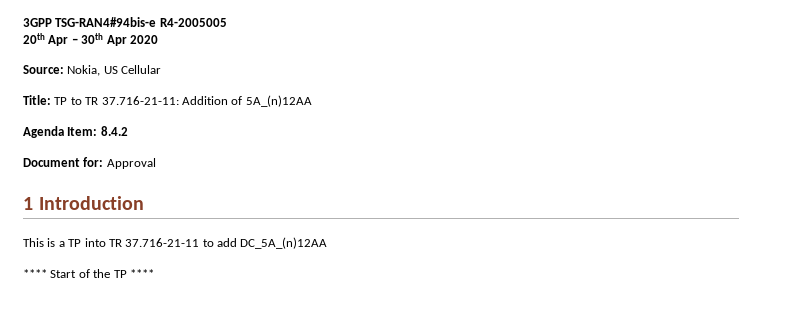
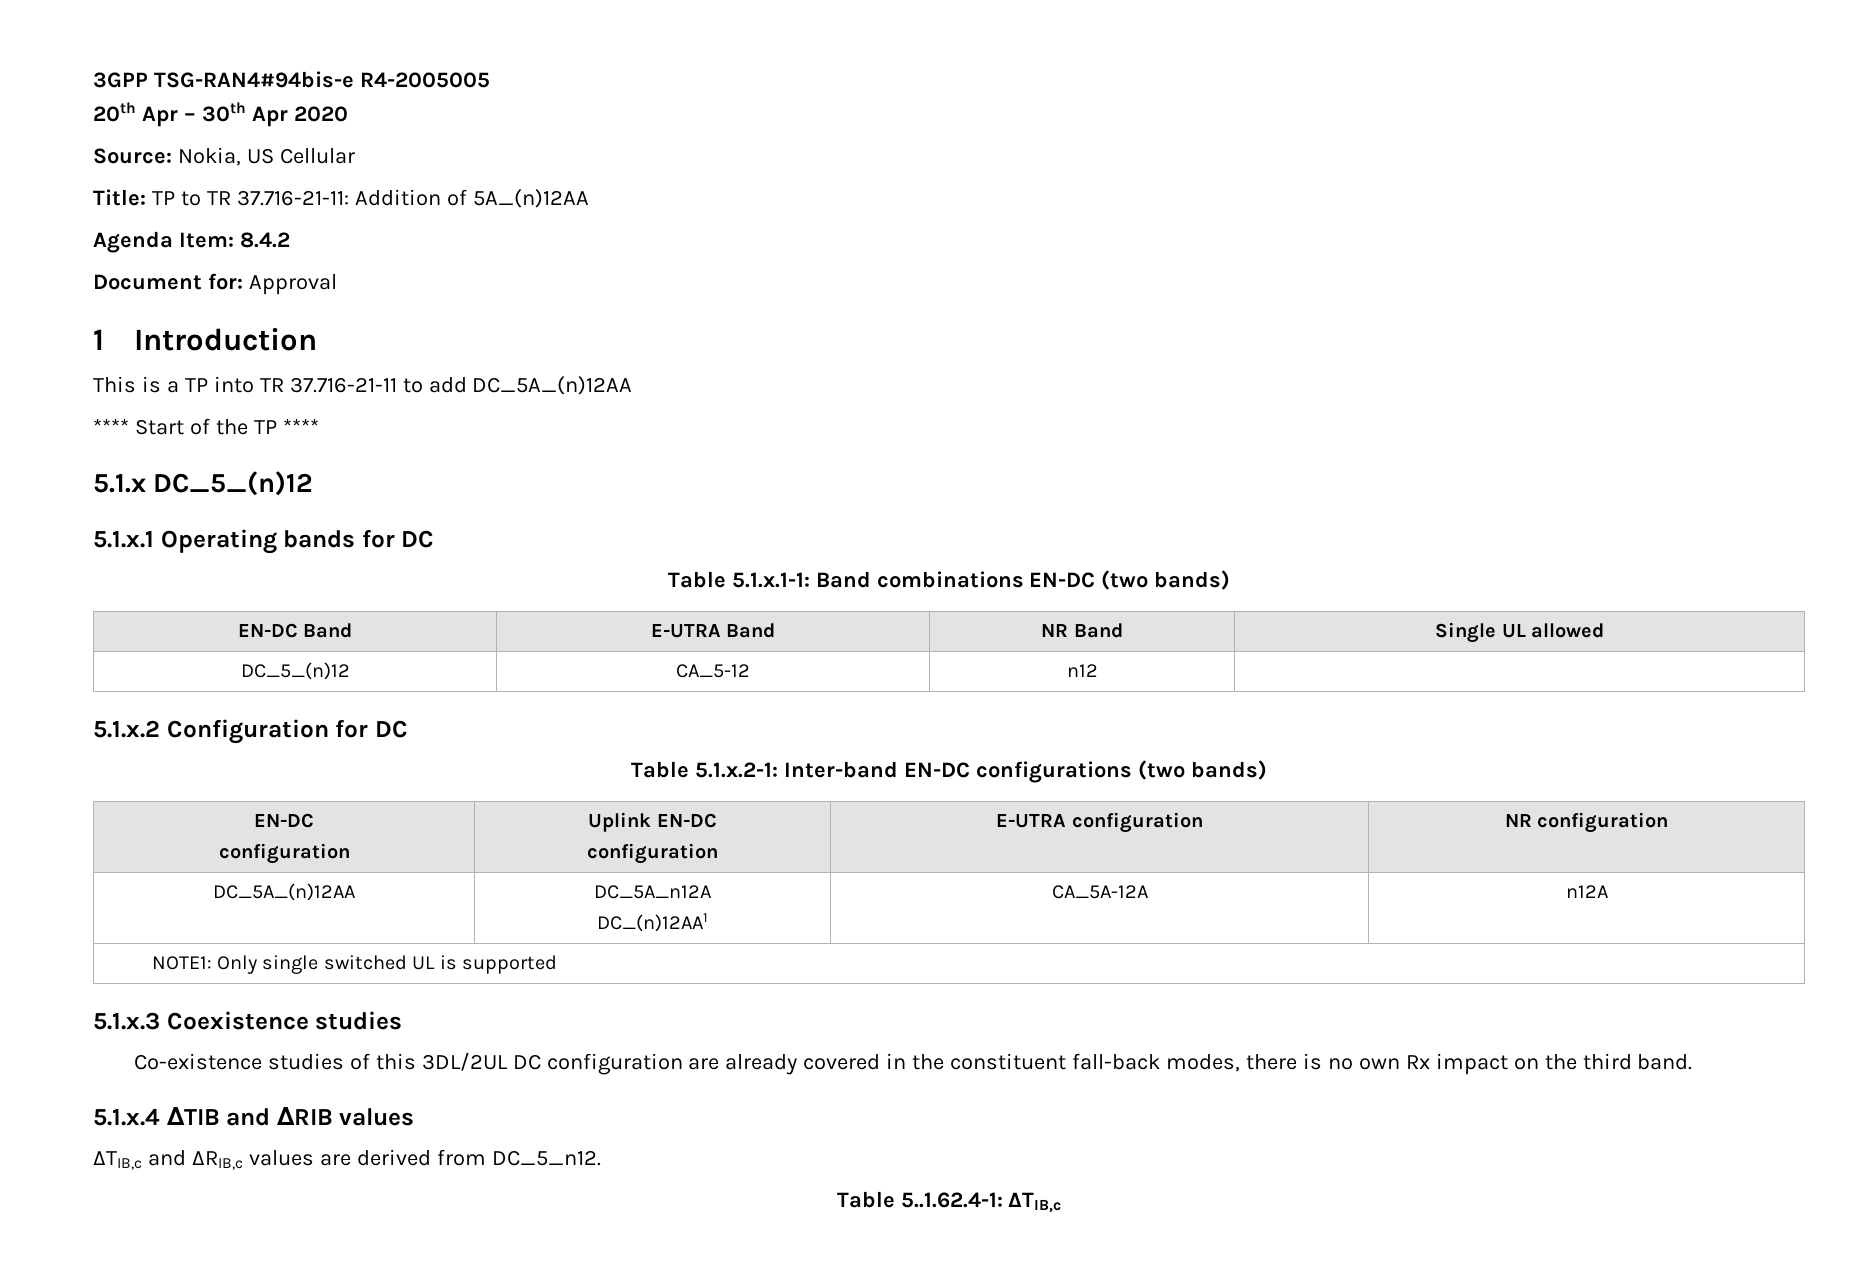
(154, 273) none -> [93,471,314,496] [93,529,435,554] [667,570,1231,590] [237,623,353,638] [650,623,776,638] [1041,623,1123,638] [1435,622,1604,643] [240,662,350,680] [676,664,750,678] [1066,664,1098,677] [93,719,408,744] [631,760,1267,783] [254,813,314,828] [218,843,350,864] [588,812,717,832] [587,843,718,864] [996,812,1203,833] [1504,812,1669,833] [213,883,355,901] [594,885,711,899] [597,913,708,932] [1051,885,1148,899] [1565,885,1608,898] [151,955,558,974] [93,1011,403,1030] [133,1052,1693,1075] [93,1107,415,1126] [93,1149,601,1170] [836,1191,1062,1213] // 5.1.x DC_5_(n)12 // 5.1.x.1 Operating bands for DC // Table 5.1.x.1-1: Band combinations EN-DC (two bands) // EN-DC Band | E-UTRA Band | NR Band | Single UL allowed // DC_5_(n)12 | CA_5-12 | n12 | // 5.1.x.2 Configuration for DC // Table 5.1.x.2-1: Inter-band EN-DC configurations (two bands) // EN-DC // configuration | Uplink EN-DC // configuration | E-UTRA configuration | NR configuration // DC_5A_(n)12AA | DC_5A_n12A // DC_(n)12AA1 | CA_5A-12A | n12A // NOTE1: Only single switched UL is supported // 5.1.x.3 Coexistence studies // Co-existence studies of this 3DL/2UL DC configuration are already covered in the constituent fall-back modes, there is no own Rx impact on the third band. // 5.1.x.4 ∆TIB and ∆RIB values // ΔTIB,c and ΔRIB,c values are derived from DC_5_n12. // Table 5..1.62.4-1: ΔTIB,c

